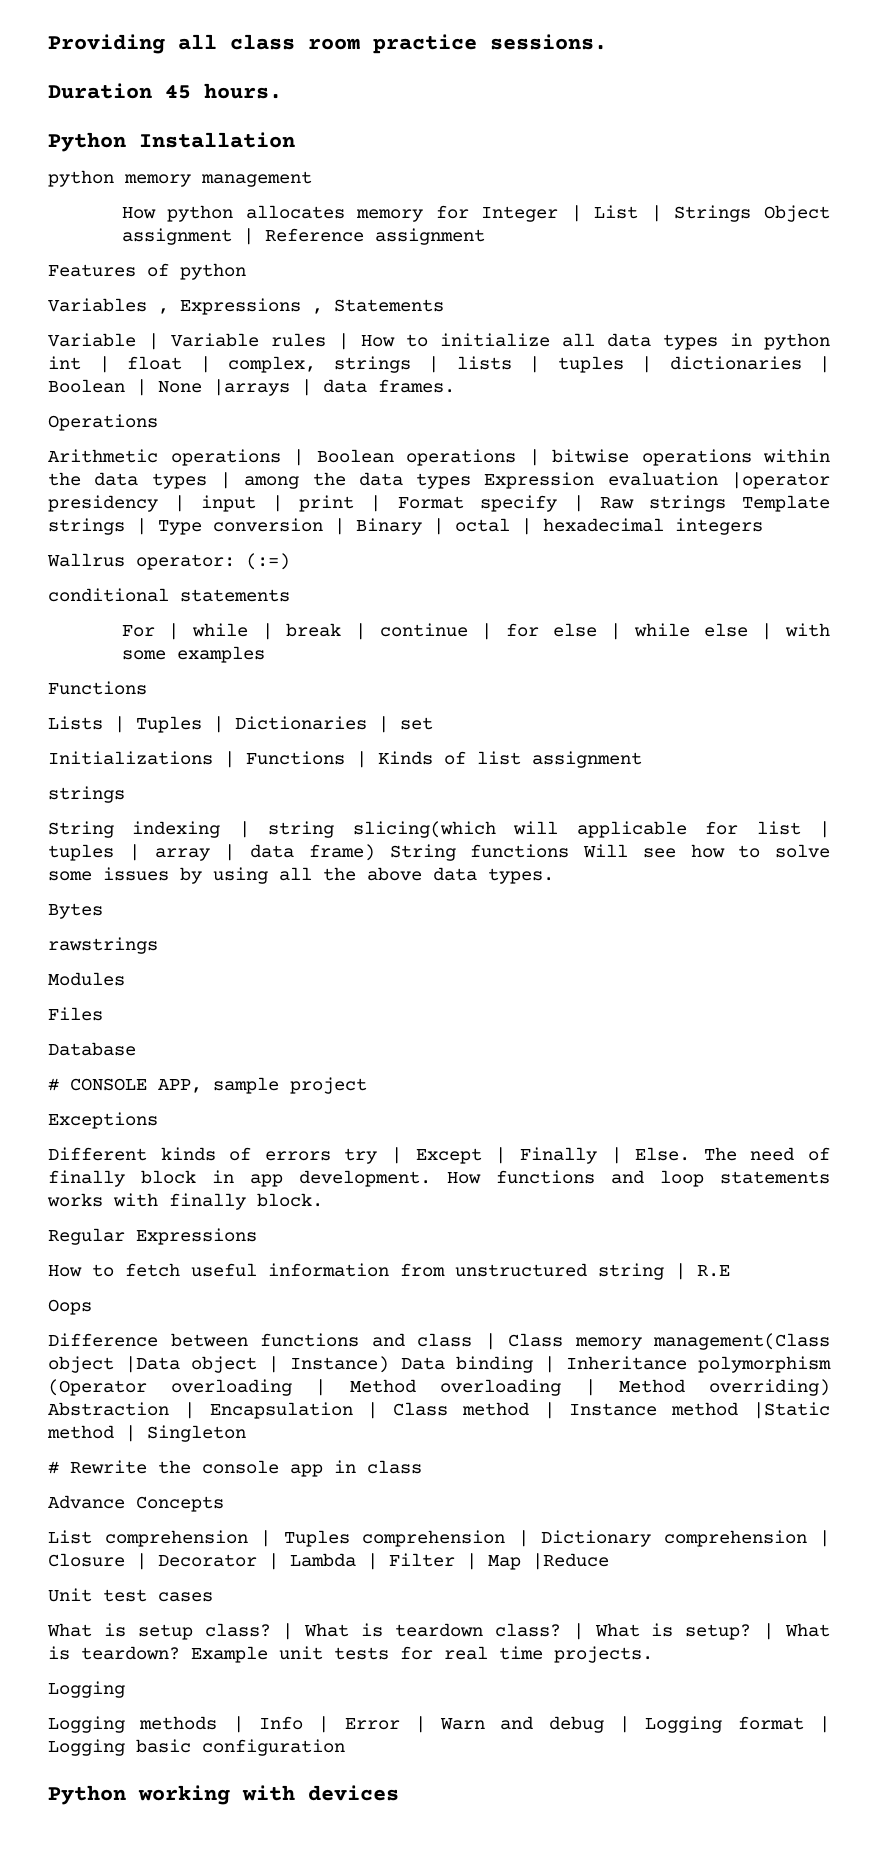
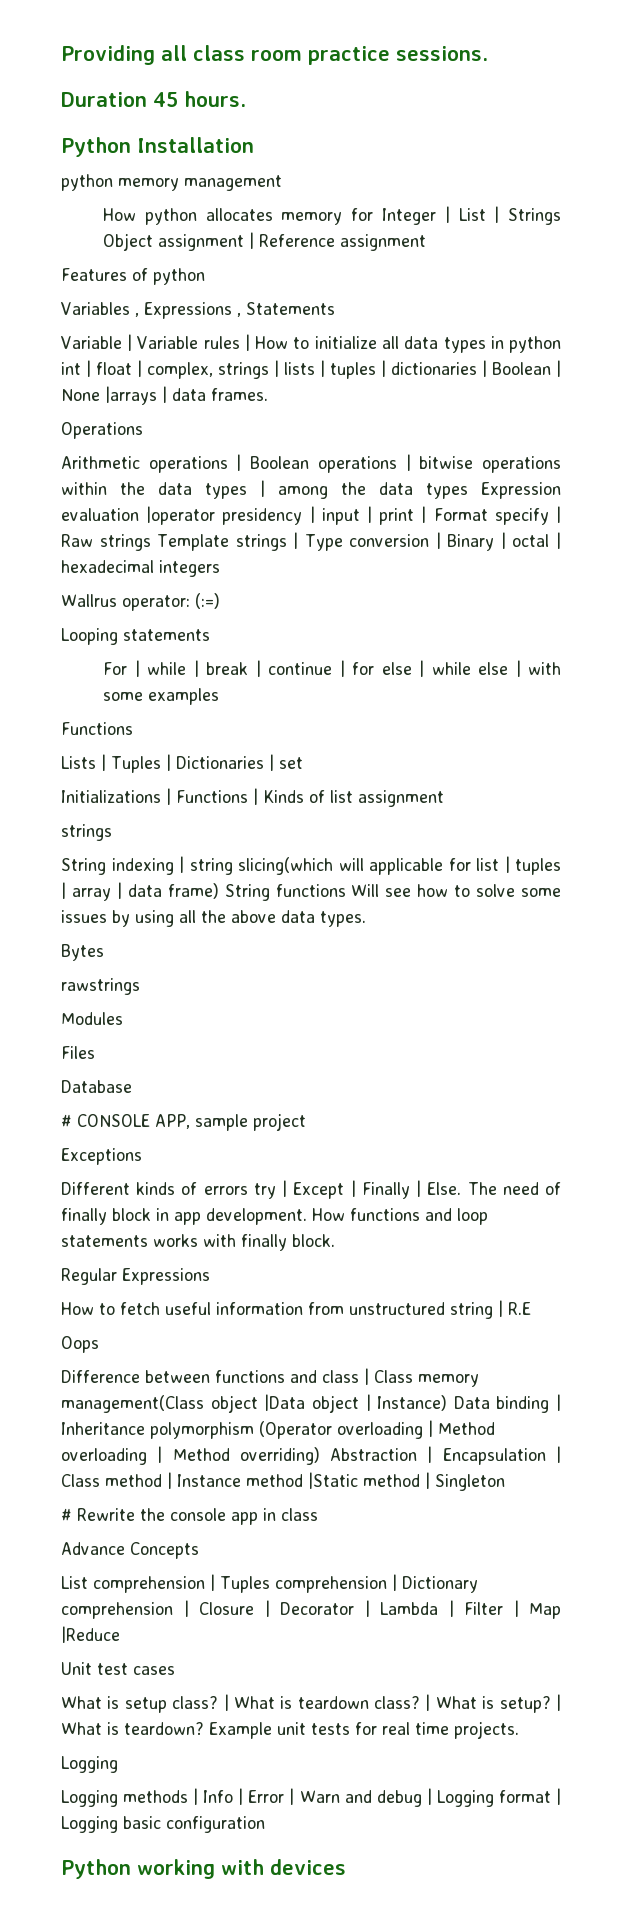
[48,588,169,602] conditional -> [61,628,118,645] Looping

